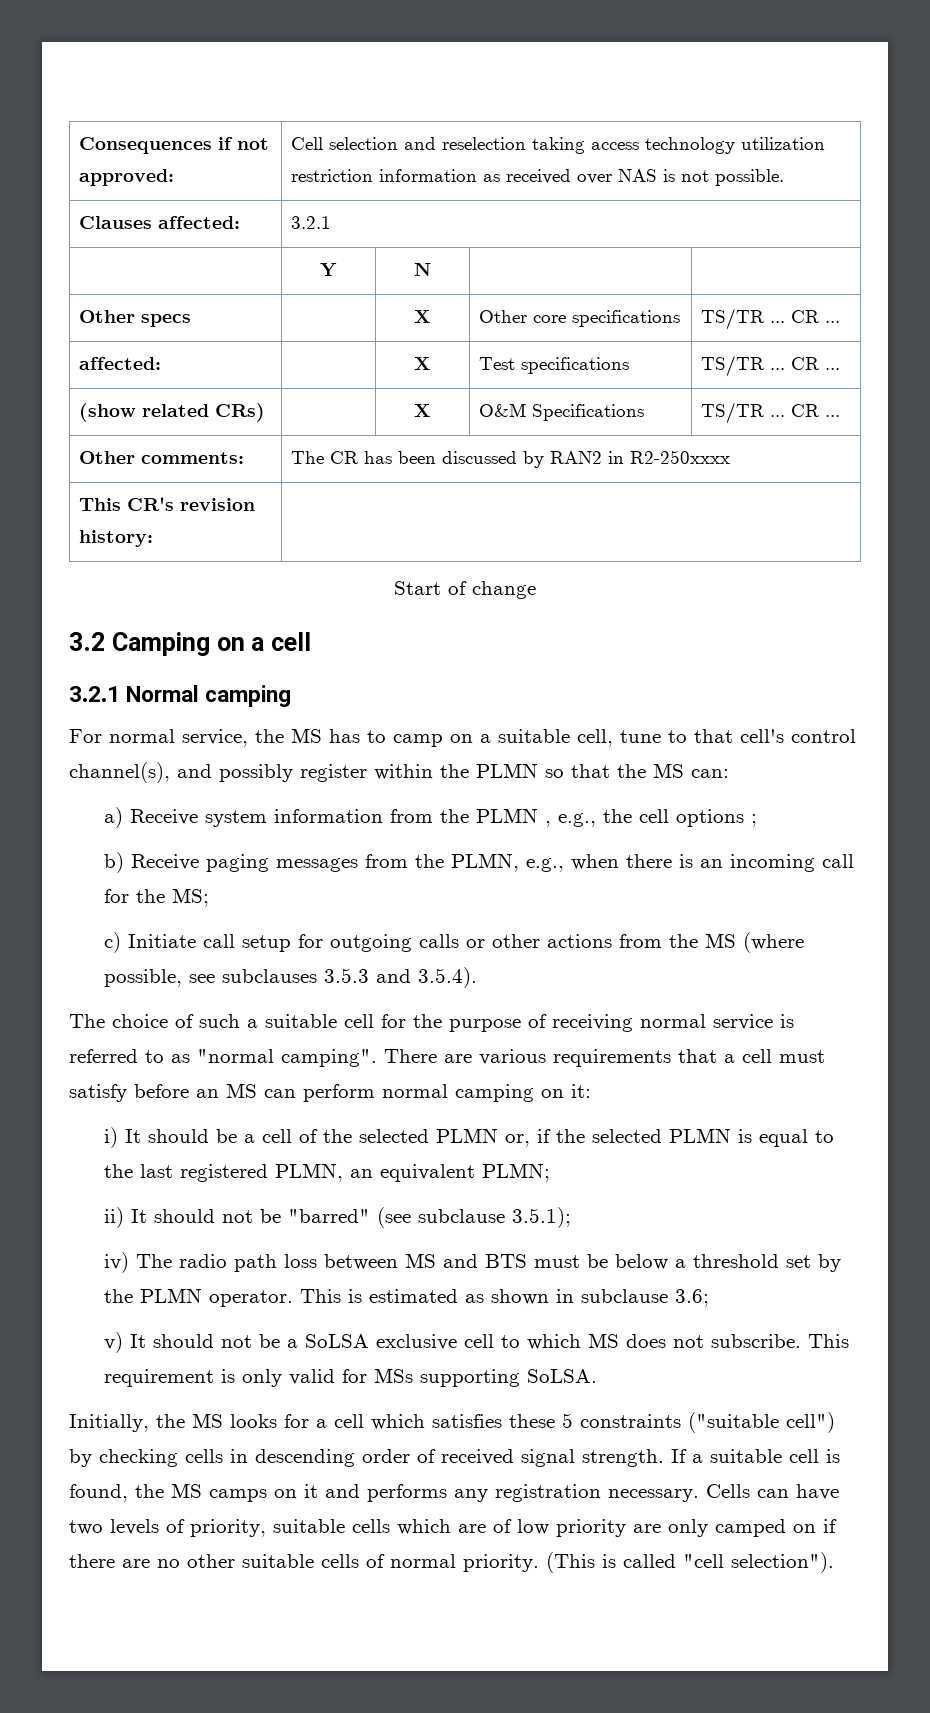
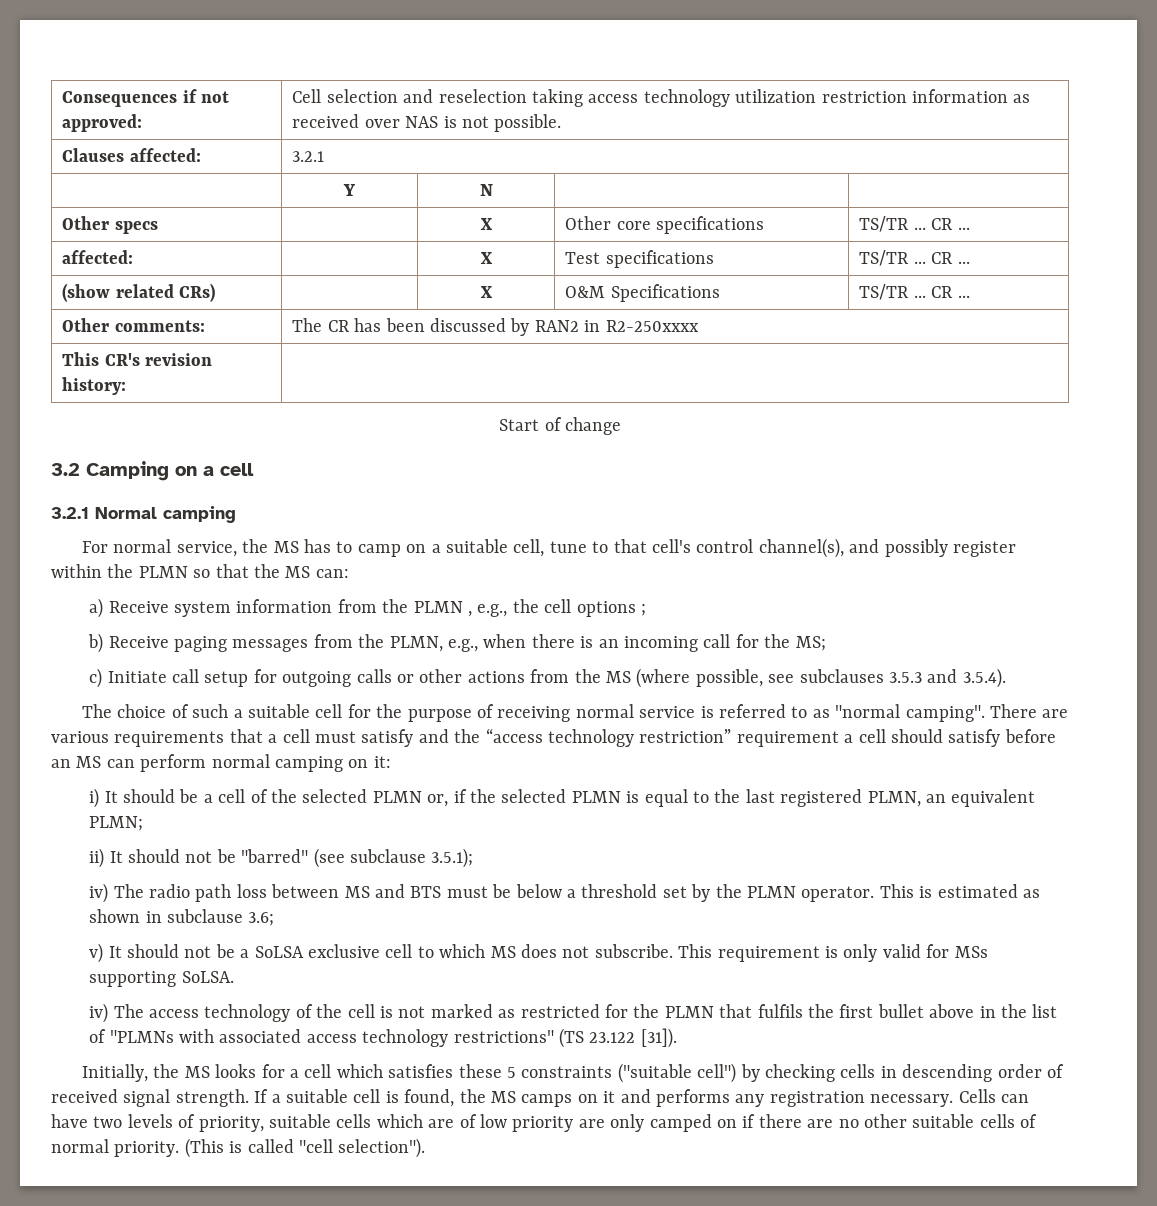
(127, 1093) none -> [418,728,1001,747] and the “access technology restriction” requirement a cell should satisfy
(597, 1376) none -> [89,1003,1058,1023] [89,1028,677,1048] // iv) The access technology of the cell is not marked as restricted for the PLMN that fulfils the first bullet above in the list of "PLMNs with associated access technology restrictions" (TS 23.122 [31]).

